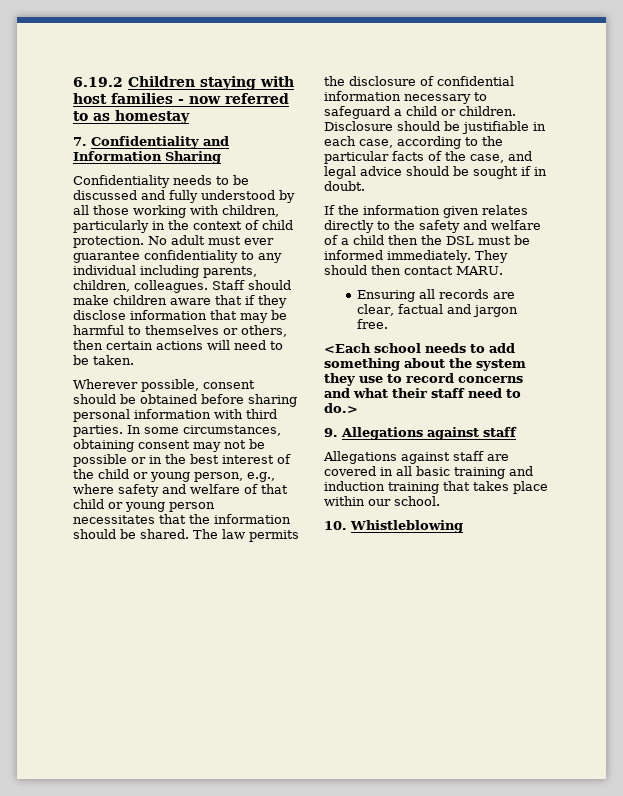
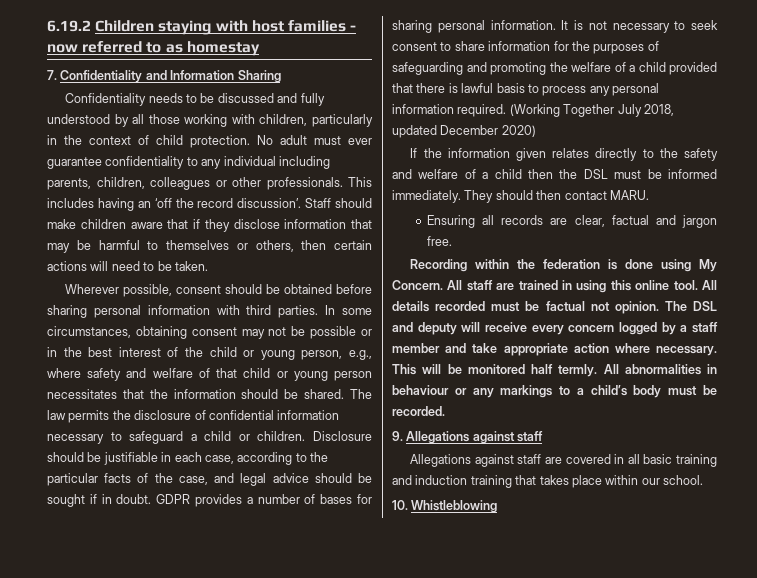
[134,280,208,293] colleagues. -> [150,177,372,190] [47,198,302,211] colleagues or other professionals. This includes having an ‘off the record discussion’.
(365, 186) none -> [156,494,373,507] [392,20,718,33] [392,41,659,54] [392,62,717,75] [392,83,659,96] [392,104,674,117] [392,125,536,138] GDPR provides a number of bases for sharing personal information. It is not necessary to seek consent to share information for the purposes of safeguarding and promoting the welfare of a child provided that there is lawful basis to process any personal information required. (Working Together July 2018, updated December 2020)
[324,343,515,353] [324,358,526,371] [324,373,523,386] [324,388,521,398] [324,403,358,413] <Each school needs to add something about the system they use to record concerns and what their staff need to do.> -> [410,259,717,272] [392,280,717,293] [392,301,717,314] [392,322,718,335] [392,343,717,356] [392,364,717,377] [392,385,717,398] [392,406,445,416] Recording within the federation is done using My Concern. All staff are trained in using this online tool. All details recorded must be factual not opinion. The DSL and deputy will receive every concern logged by a staff member and take appropriate action where necessary. This will be monitored half termly. All abnormalities in behaviour or any markings to a child’s body must be recorded.

